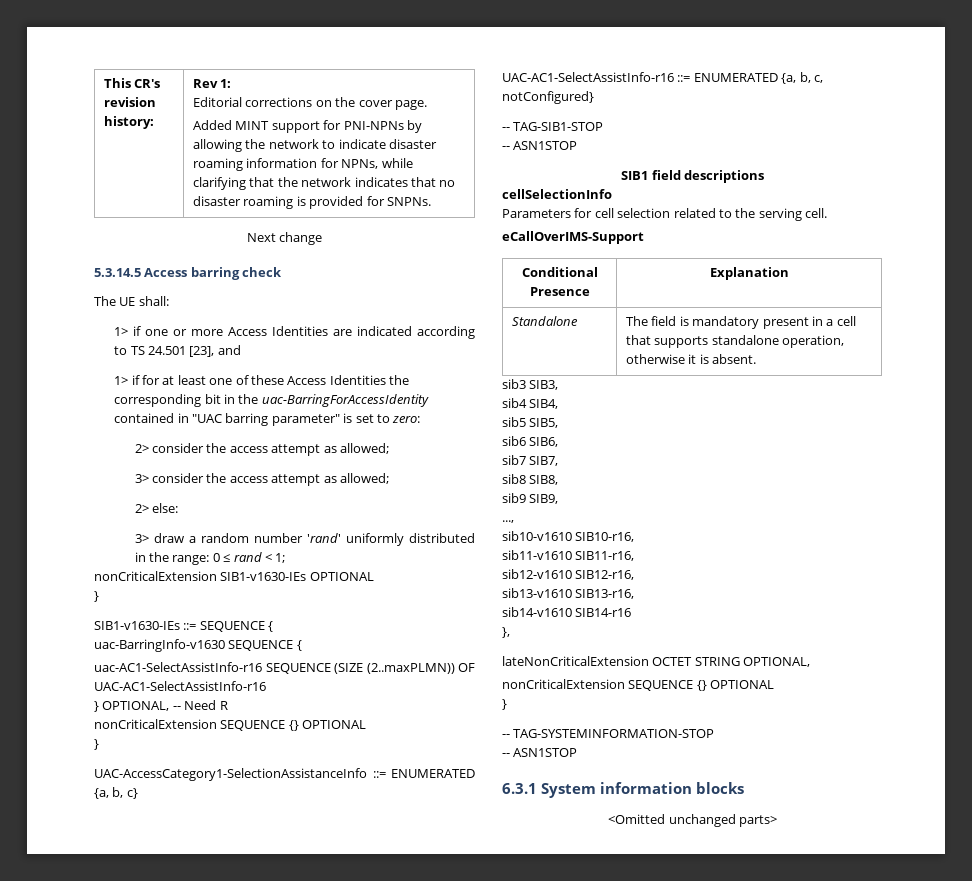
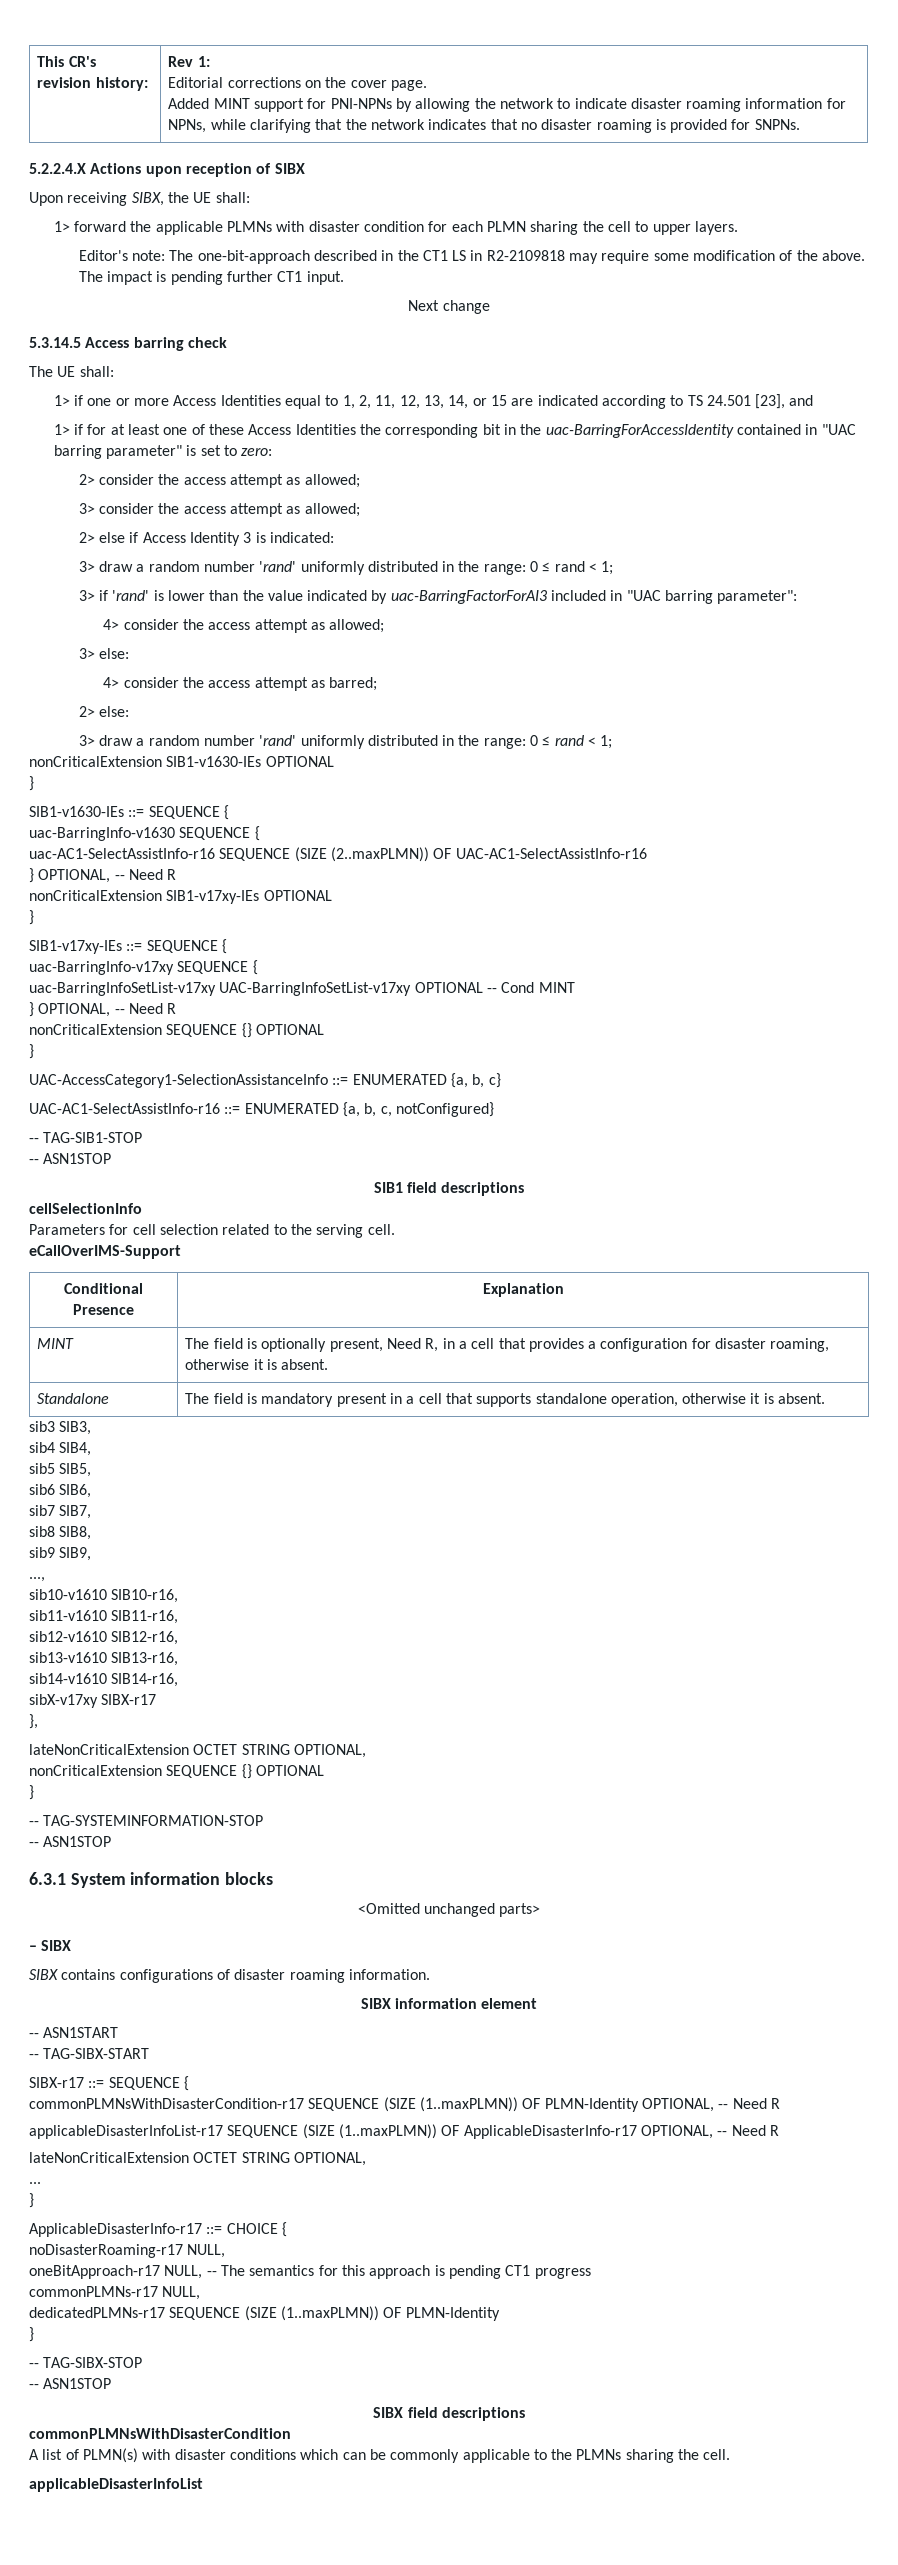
(431, 201) none -> [29,163,305,177] [29,192,250,206] [53,221,738,235] [78,250,866,264] [78,271,344,285] // 5.2.2.4.X Actions upon reception of SIBX // Upon receiving SIBX, the UE shall: // 1> forward the applicable PLMNs with disaster condition for each PLMN sharing the cell to upper layers. // Editor's note: The one-bit-approach described in the CT1 LS in R2-2109818 may require some modification of the above. The impact is pending further CT1 input.
(329, 331) none -> [285,395,507,409] equal to 1, 2, 11, 12, 13, 14, or 15
(389, 478) none -> [78,532,334,546] [78,561,614,575] [78,590,798,604] [103,619,385,633] [78,648,129,659] [103,677,378,691] // 2> else if Access Identity 3 is indicated: // 3> draw a random number 'rand' uniformly distributed in the range: 0 ≤ rand < 1; // 3> if 'rand' is lower than the value indicated by uac-BarringFactorForAI3 included in "UAC barring parameter": // 4> consider the access attempt as allowed; // 3> else: // 4> consider the access attempt as barred;
(228, 705) none -> [29,890,332,904] [29,910,34,925] [29,939,227,954] [29,960,258,975] [29,982,575,996] [29,1002,177,1017] // nonCriticalExtension SIB1-v17xy-IEs OPTIONAL // } // SIB1-v17xy-IEs ::= SEQUENCE { // uac-BarringInfo-v17xy SEQUENCE { // uac-BarringInfoSetList-v17xy UAC-BarringInfoSetList-v17xy OPTIONAL -- Cond MINT // } OPTIONAL, -- Need R
(789, 273) none -> [37,1338,75,1349] [185,1338,830,1352] [185,1359,329,1370] // MINT | The field is optionally present, Need R, in a cell that provides a configuration for disaster roaming, otherwise it is absent.
[575,608,632,617] SIB14-r16 -> [111,1673,179,1687] [29,1694,157,1708] SIB14-r16, // sibX-v17xy SIBX-r17
(777, 821) none -> [29,1940,72,1951] [29,1969,430,1983] [360,1998,538,2009] [29,2027,119,2038] [29,2048,150,2059] [29,2076,189,2091] [29,2097,780,2112] [29,2124,779,2139] [29,2152,366,2166] [29,2182,41,2184] [29,2193,34,2208] [29,2222,287,2237] [29,2244,226,2258] [29,2265,591,2279] [29,2286,201,2300] [29,2306,500,2321] [29,2327,34,2342] [29,2357,143,2368] [29,2378,112,2389] [373,2407,525,2421] [29,2428,291,2439] [29,2448,731,2463] [29,2478,203,2492] // – SIBX // SIBX contains configurations of disaster roaming information. // SIBX information element // -- ASN1START // -- TAG-SIBX-START // SIBX-r17 ::= SEQUENCE { // commonPLMNsWithDisasterCondition-r17 SEQUENCE (SIZE (1..maxPLMN)) OF PLMN-Identity OPTIONAL, -- Need R // applicableDisasterInfoList-r17 SEQUENCE (SIZE (1..maxPLMN)) OF ApplicableDisasterInfo-r17 OPTIONAL, -- Need R // lateNonCriticalExtension OCTET STRING OPTIONAL, // ... // } // ApplicableDisasterInfo-r17 ::= CHOICE { // noDisasterRoaming-r17 NULL, // oneBitApproach-r17 NULL, -- The semantics for this approach is pending CT1 progress // commonPLMNs-r17 NULL, // dedicatedPLMNs-r17 SEQUENCE (SIZE (1..maxPLMN)) OF PLMN-Identity // } // -- TAG-SIBX-STOP // -- ASN1STOP // SIBX field descriptions // commonPLMNsWithDisasterCondition // A list of PLMN(s) with disaster conditions which can be commonly applicable to the PLMNs sharing the cell. // applicableDisasterInfoList

